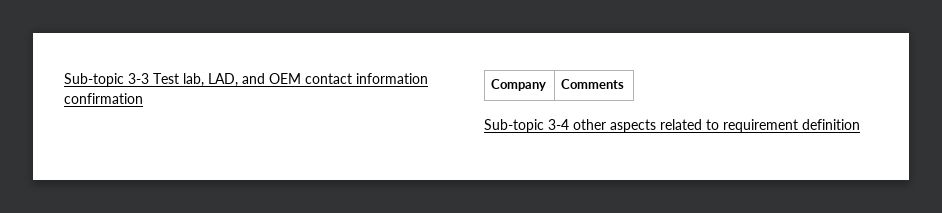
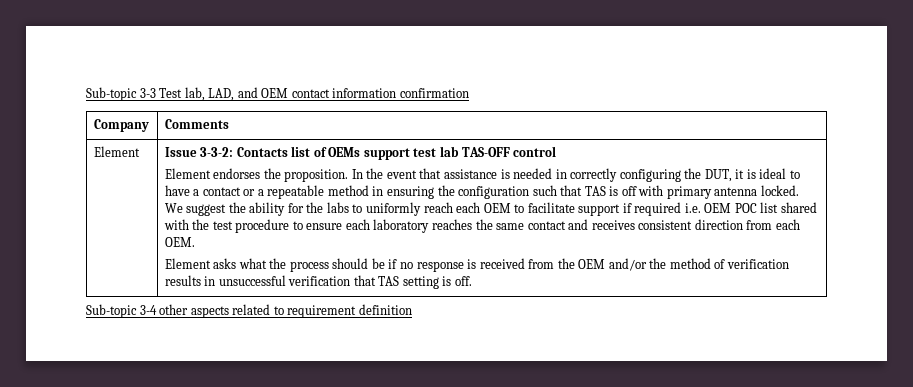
(625, 84) none -> [93,146,140,157] [164,146,557,160] [164,168,800,182] [164,185,799,199] [164,202,817,216] [163,219,800,233] [164,237,195,247] [164,258,789,272] [164,275,472,289] // Element | Issue 3-3-2: Contacts list of OEMs support test lab TAS-OFF control // Element endorses the proposition. In the event that assistance is needed in correctly configuring the DUT, it is ideal to have a contact or a repeatable method in ensuring the configuration such that TAS is off with primary antenna locked. We suggest the ability for the labs to uniformly reach each OEM to facilitate support if required i.e. OEM POC list shared with the test procedure to ensure each laboratory reaches the same contact and receives consistent direction from each OEM. // Element asks what the process should be if no response is received from the OEM and/or the method of verification results in unsuccessful verification that TAS setting is off.

